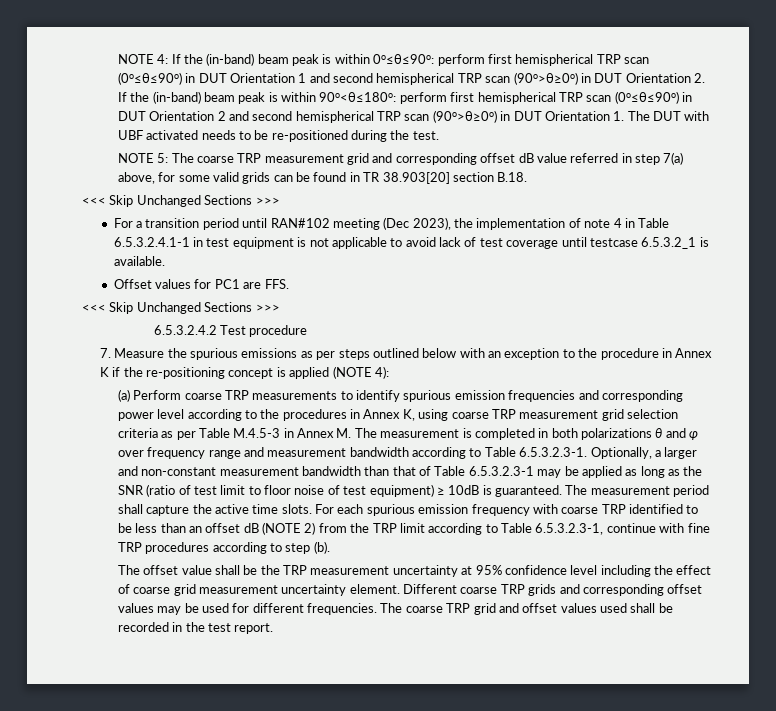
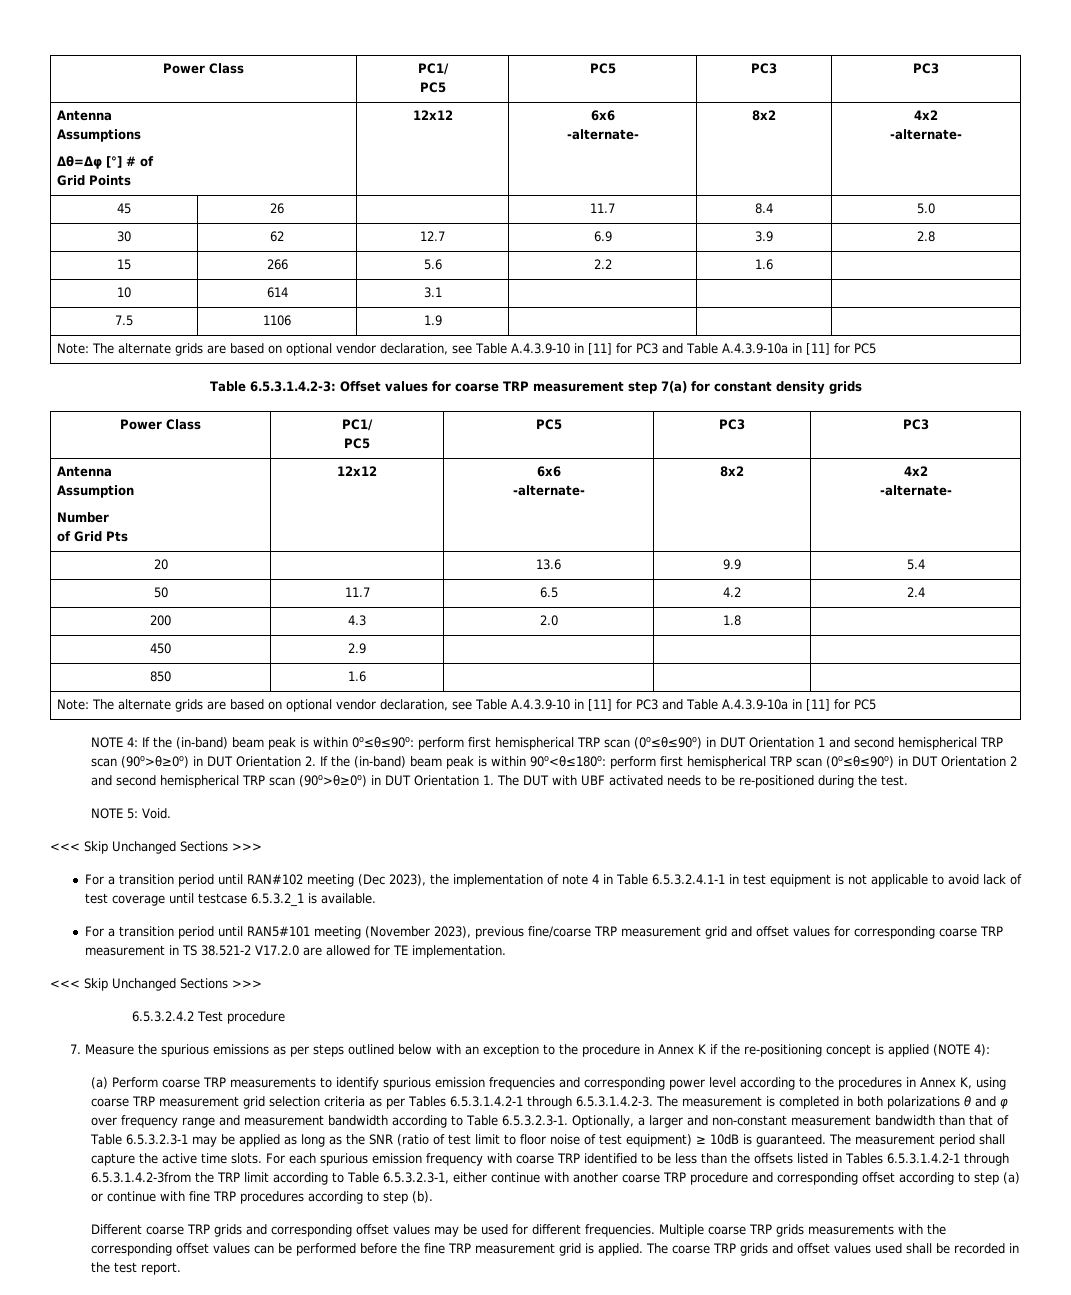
(117, 59) none -> [163,63,244,74] [417,63,449,75] [419,82,446,93] [589,63,616,74] [751,63,777,74] [913,63,939,74] [56,110,112,121] [56,129,141,142] [56,156,154,169] [56,175,131,186] [412,110,453,120] [590,110,615,121] [566,129,639,140] [752,110,776,121] [914,110,938,120] [890,129,962,140] [117,203,131,214] [270,203,284,214] [590,203,615,213] [755,203,773,214] [917,203,935,214] [117,231,131,242] [270,231,284,242] [420,231,445,241] [593,231,612,242] [755,231,773,242] [917,231,935,242] [117,259,131,270] [266,259,288,270] [423,259,442,270] [593,259,612,269] [755,259,773,270] [117,287,131,298] [266,287,288,298] [423,287,442,298] [115,315,133,326] [263,315,291,326] [423,315,442,326] [56,343,876,356] [209,381,862,394] [120,419,201,430] [342,419,373,431] [344,438,370,449] [535,419,562,430] [719,419,745,430] [902,419,929,430] [56,466,112,477] [56,485,134,498] [56,512,109,523] [56,531,128,542] [337,466,377,476] [536,466,561,477] [512,485,585,496] [720,466,744,477] [903,466,928,476] [879,485,952,496] [153,559,168,570] [536,559,561,570] [723,559,741,570] [906,559,925,570] [153,587,168,598] [344,587,370,597] [539,587,558,598] [723,587,741,597] [906,587,925,597] [150,615,171,626] [348,615,366,626] [539,615,558,626] [723,615,741,626] [150,643,171,654] [348,643,366,654] [150,671,171,682] [348,671,366,682] [56,699,876,712] Power Class | PC1/ // PC5 | PC5 | PC3 | PC3 // Antenna // Assumptions // Δθ=Δφ [°] # of // Grid Points | 12x12 | 6x6 // -alternate- | 8x2 | 4x2 // -alternate- // 45 | 26 | | 11.7 | 8.4 | 5.0 // 30 | 62 | 12.7 | 6.9 | 3.9 | 2.8 // 15 | 266 | 5.6 | 2.2 | 1.6 | // 10 | 614 | 3.1 | | | // 7.5 | 1106 | 1.9 | | | // Note: The alternate grids are based on optional vendor declaration, see Table A.4.3.9-10 in [11] for PC3 and Table A.4.3.9-10a in [11] for PC5 // Table 6.5.3.1.4.2-3: Offset values for coarse TRP measurement step 7(a) for constant density grids // Power Class | PC1/ // PC5 | PC5 | PC3 | PC3 // Antenna // Assumption // Number // of Grid Pts | 12x12 | 6x6 // -alternate- | 8x2 | 4x2 // -alternate- // 20 | | 13.6 | 9.9 | 5.4 // 50 | 11.7 | 6.5 | 4.2 | 2.4 // 200 | 4.3 | 2.0 | 1.8 | // 450 | 2.9 | | | // 850 | 1.6 | | | // Note: The alternate grids are based on optional vendor declaration, see Table A.4.3.9-10 in [11] for PC3 and Table A.4.3.9-10a in [11] for PC5 //
[171,152,684,165] [117,172,528,184] The coarse TRP measurement grid and corresponding offset dB value referred in step 7(a) above, for some valid grids can be found in TR 38.903[20] section B.18. -> [141,808,171,819] Void.
[113,279,289,289] Offset values for PC1 are FFS. -> [84,926,1003,939] [84,945,506,958] For a transition period until RAN5#101 meeting (November 2023), previous fine/coarse TRP measurement grid and offset values for corresponding coarse TRP measurement in TS 38.521-2 V17.2.0 are allowed for TE implementation.
[198,428,352,438] Table M.4.5-3 in Annex M. -> [407,1096,653,1109] Tables 6.5.3.1.4.2-1 through 6.5.3.1.4.2-3.
[188,522,347,535] an offset dB (NOTE 2) from -> [730,1153,1009,1166] [90,1172,191,1183] the offsets listed in Tables 6.5.3.1.4.2-1 through 6.5.3.1.4.2-3from
(604, 529) none -> [452,1172,1020,1185] [90,1193,103,1202] either continue with another coarse TRP procedure and corresponding offset according to step (a) or
[117,565,712,577] [117,584,400,596] The offset value shall be the TRP measurement uncertainty at 95% confidence level including the effect of coarse grid measurement uncertainty element. -> (433, 1197) none
[380,603,496,615] The coarse TRP grid -> [658,1224,946,1237] [90,1243,768,1256] Multiple coarse TRP grids measurements with the corresponding offset values can be performed before the fine TRP measurement grid is applied. The coarse TRP grids

